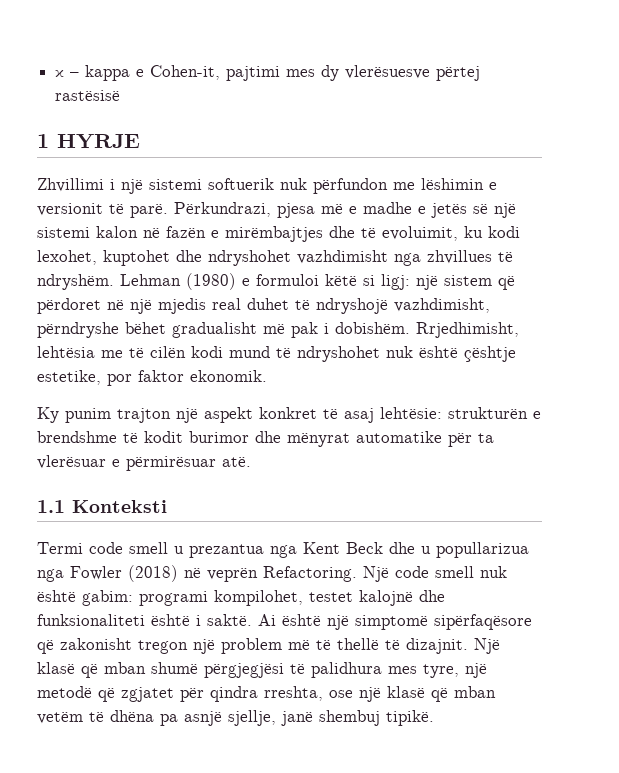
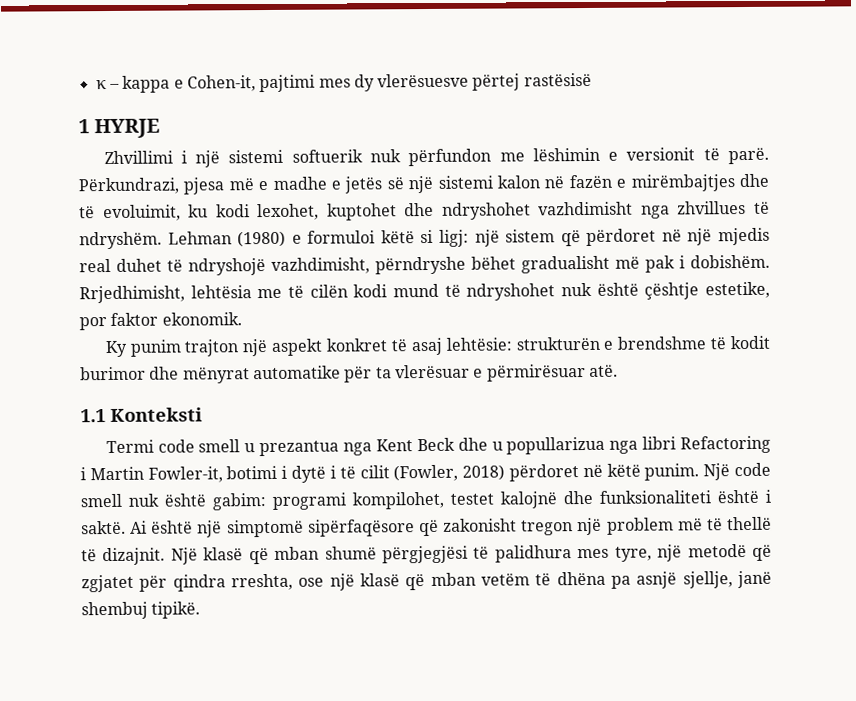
[70,565,357,582] Fowler (2018) në veprën Refactoring. -> [642,435,771,454] [80,463,700,483] libri Refactoring i Martin Fowler-it, botimi i dytë i të cilit (Fowler, 2018) përdoret në këtë punim.

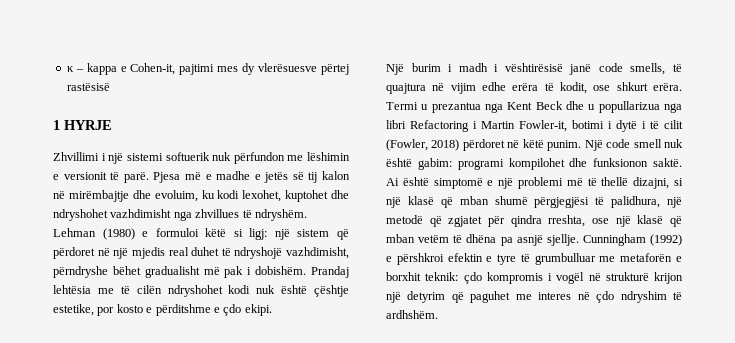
[78,177,226,195] Përkundrazi, pjesa -> [153,172,181,183] Pjesa
[408,173,769,194] [79,204,181,222] një sistemi kalon në fazën e mirëmbajtjes dhe të evoluimit, -> [308,171,351,183] [53,190,198,202] tij kalon në mirëmbajtje dhe evoluim,
[79,285,185,304] Rrjedhimisht, -> [311,266,349,278] Prandaj
[353,283,556,301] kodi mund të ndryshohet -> [167,285,251,297] ndryshohet kodi
[110,312,242,326] [104,335,771,358] [80,364,618,384] [80,407,203,423] [105,439,241,454] faktor ekonomik. // Ky punim trajton një aspekt konkret të asaj lehtësie: strukturën e brendshme të kodit burimor dhe mënyrat automatike për ta vlerësuar e përmirësuar atë. // 1.1 Konteksti // Termi code smell -> [116,304,272,316] [386,63,682,75] [386,82,682,94] [386,102,418,110] kosto e përditshme e çdo ekipi. // Një burim i madh i vështirësisë janë code smells, të quajtura në vijim edhe erëra të kodit, ose shkurt erëra. Termi
[352,489,771,510] [81,516,773,538] [81,547,198,566] kompilohet, testet kalojnë dhe funksionaliteti është i saktë. Ai është një simptomë sipërfaqësore që zakonisht tregon një problem më të thellë të dizajnit. Një -> [508,158,682,170] [386,177,683,189] [386,197,401,208] kompilohet dhe funksionon saktë. Ai është simptomë e një problemi më të thellë dizajni, si një
[494,545,652,563] palidhura mes tyre, -> [611,196,661,208] palidhura,
[682,570,773,589] [81,601,201,620] sjellje, janë shembuj tipikë. -> [546,234,682,246] [386,253,682,265] [386,272,683,284] [386,291,682,303] [386,310,438,319] sjellje. Cunningham (1992) e përshkroi efektin e tyre të grumbulluar me metaforën e borxhit teknik: çdo kompromis i vogël në strukturë krijon një detyrim që paguhet me interes në çdo ndryshim të ardhshëm.

